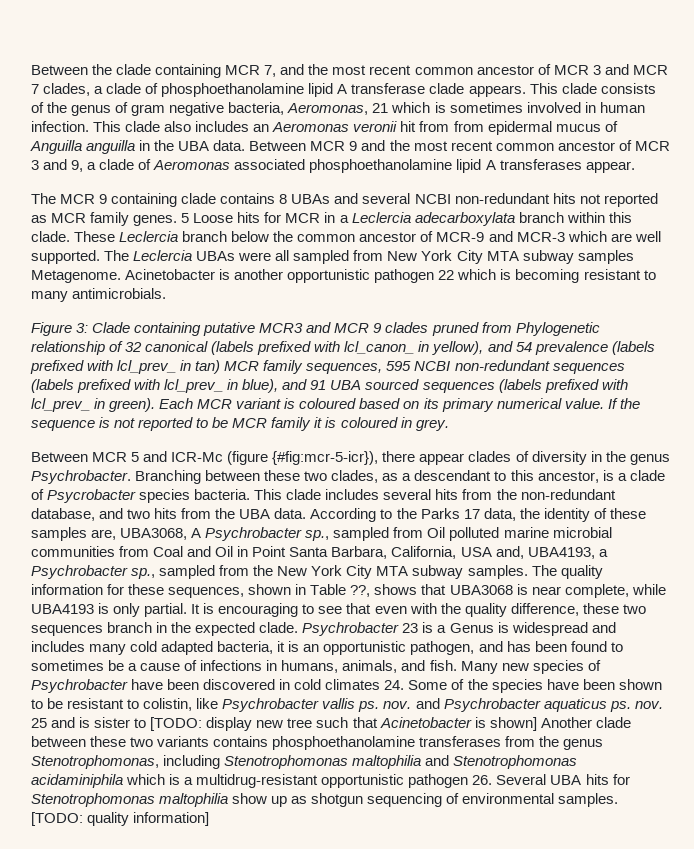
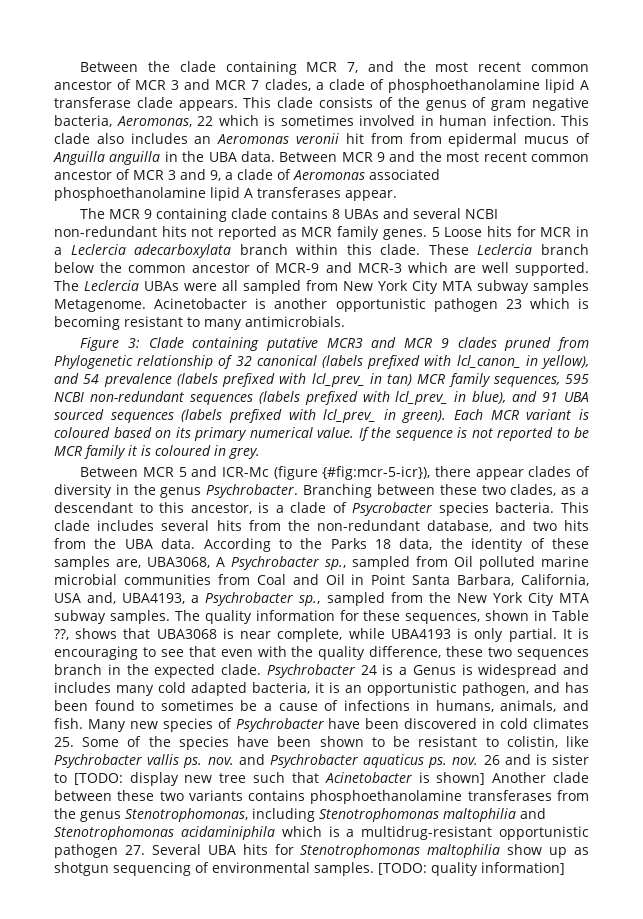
[372,103,389,113] 21 -> [197,116,213,126] 22
[438,270,455,280] 22 -> [505,299,522,309] 23
[463,509,480,519] 17 -> [375,539,392,549] 18
[402,623,419,633] 23 -> [360,665,377,675] 24
[384,680,405,690] 24. -> [54,737,74,747] 25.
[31,718,47,728] 25 -> [483,755,500,765] 26
[472,775,493,785] 26. -> [124,845,145,855] 27.

